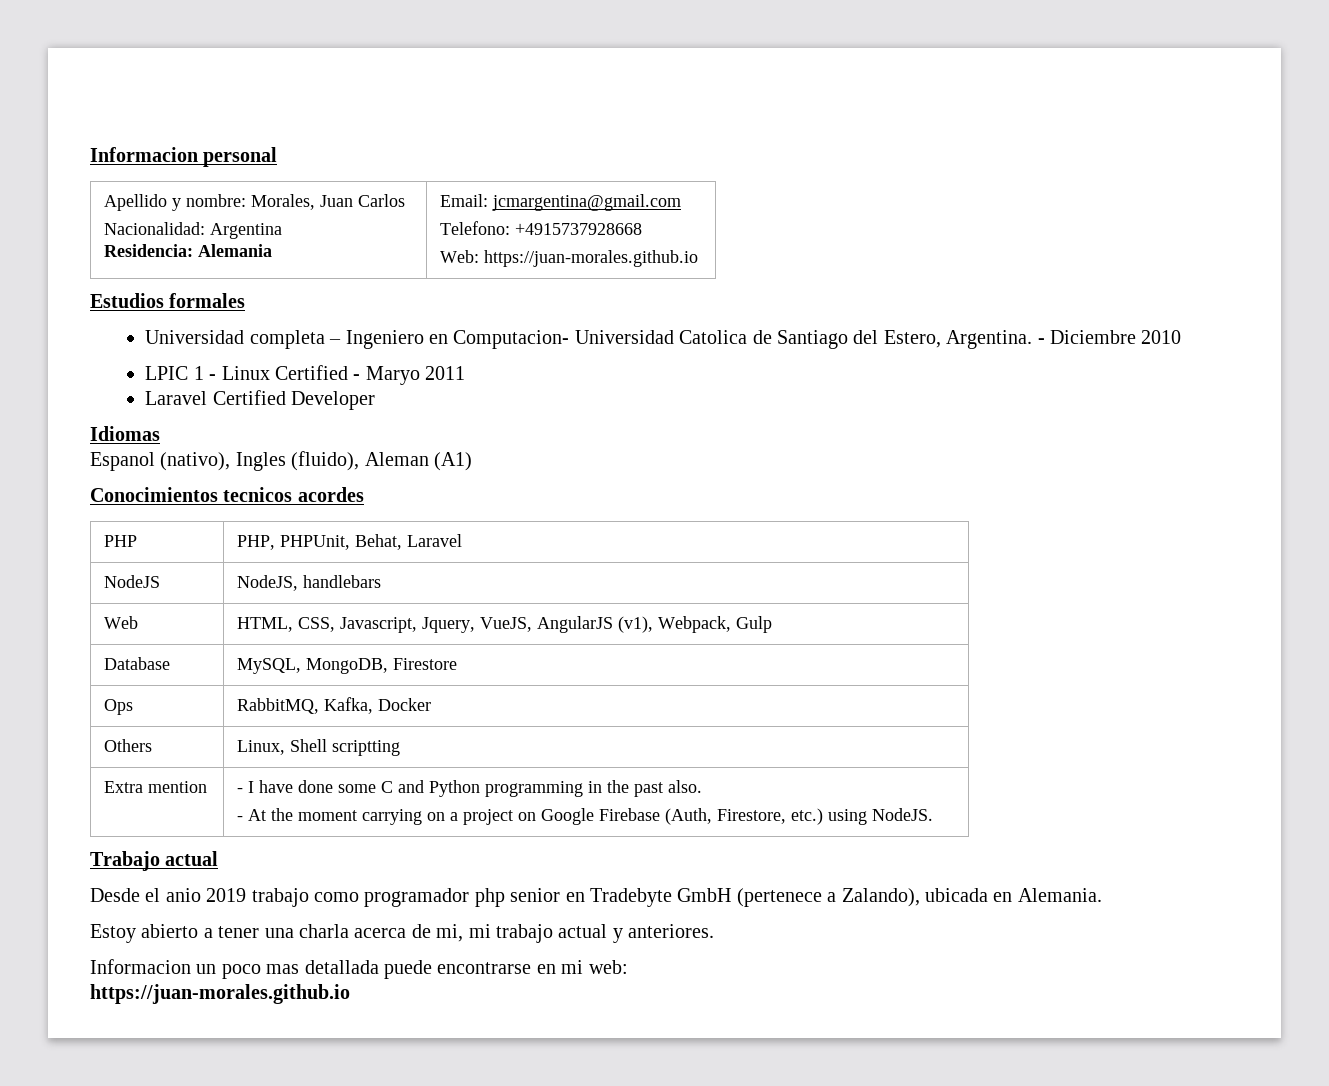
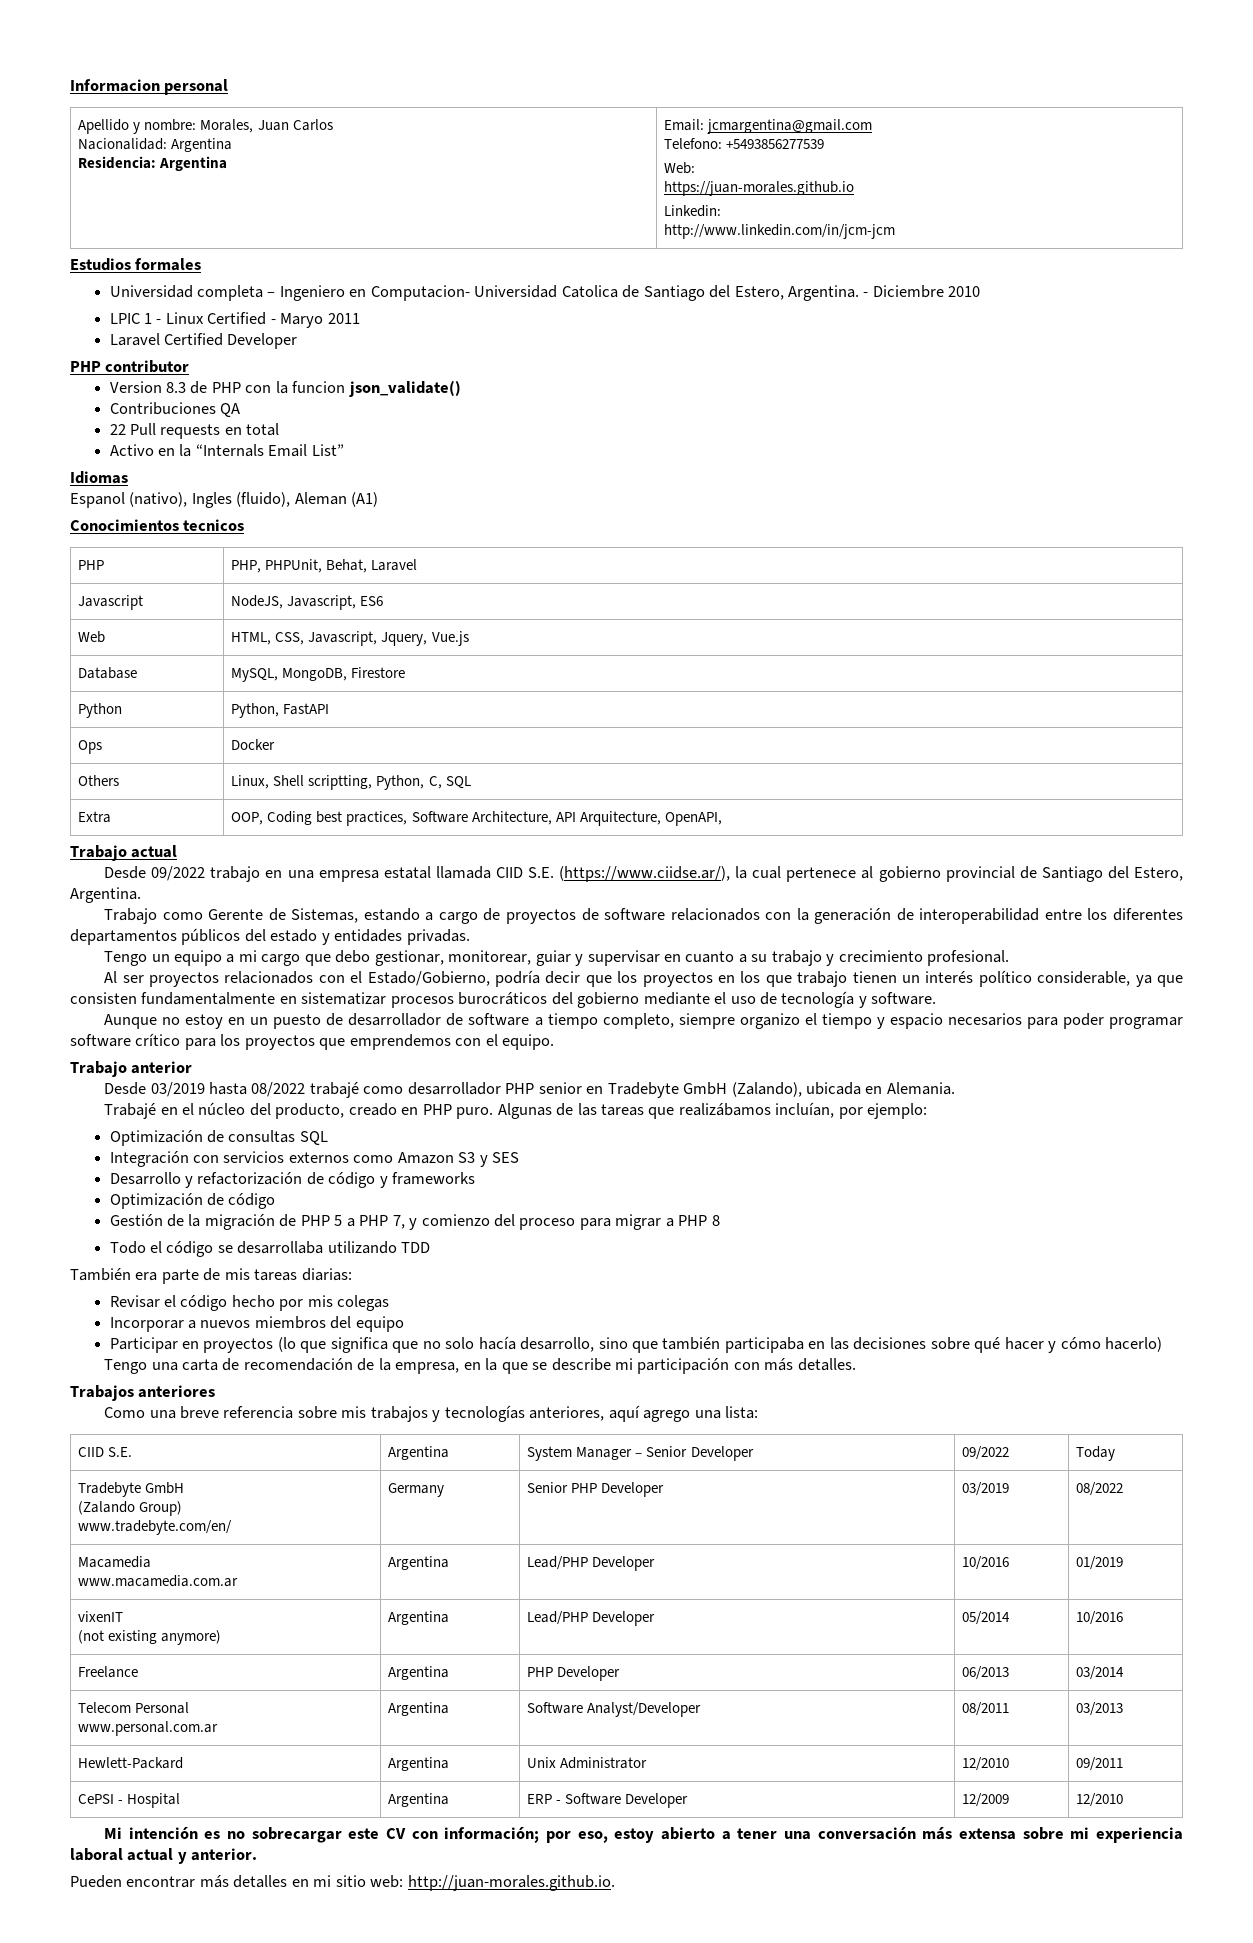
[198,244,273,257] Alemania -> [159,156,228,171] Argentina
[515,223,643,235] +4915737928668 -> [726,139,825,149] +5493856277539
[484,250,699,267] https://juan-morales.github.io -> [664,181,855,196] [664,205,722,217] [664,224,896,239] // https://juan-morales.github.io // Linkedin: // http://www.linkedin.com/in/jcm-jcm
(376, 400) none -> [70,360,190,373] [109,380,461,397] [109,402,241,417] [109,423,280,439] [109,444,344,457] // PHP contributor // Version 8.3 de PHP con la funcion json_validate() // Contribuciones QA // 22 Pull requests en total // Activo en la “Internals Email List”
[297,487,364,502] acordes -> (245, 525) none
[104,575,161,588] NodeJS -> [78,595,144,610] Javascript
[303,575,382,588] handlebars -> [287,595,384,610] Javascript, ES6
[480,616,773,633] VueJS, AngularJS (v1), Webpack, Gulp -> [431,631,469,646] Vue.js
(458, 664) none -> [78,703,123,718] [231,703,330,718] // Python | Python, FastAPI
[237,697,374,714] RabbitMQ, Kafka, -> (103, 747) none
[332,740,401,756] [104,781,208,793] [237,780,703,797] [237,808,934,825] [90,851,219,871] [90,888,505,907] scriptting // Extra mention | - I have done some C and Python programming in the past also. // - At the moment carrying on a project on Google Firebase (Auth, Firestore, etc.) using NodeJS. // Trabajo actual // Desde el anio 2019 trabajo como programador php -> [308,775,471,790] [78,811,112,823] [231,811,722,826] [70,845,178,861] [104,866,1184,882] [70,887,141,903] [104,908,1183,924] [70,928,470,945] [104,950,1010,966] [104,970,1183,987] [70,991,937,1008] [104,1013,1183,1029] [70,1033,555,1050] [70,1061,193,1077] [104,1082,535,1098] scriptting, Python, C, SQL // Extra | OOP, Coding best practices, Software Architecture, API Arquitecture, OpenAPI, // Trabajo actual // Desde 09/2022 trabajo en una empresa estatal llamada CIID S.E. (https://www.ciidse.ar/), la cual pertenece al gobierno provincial de Santiago del Estero, Argentina. // Trabajo como Gerente de Sistemas, estando a cargo de proyectos de software relacionados con la generación de interoperabilidad entre los diferentes departamentos públicos del estado y entidades privadas. // Tengo un equipo a mi cargo que debo gestionar, monitorear, guiar y supervisar en cuanto a su trabajo y crecimiento profesional. // Al ser proyectos relacionados con el Estado/Gobierno, podría decir que los proyectos en los que trabajo tienen un interés político considerable, ya que consisten fundamentalmente en sistematizar procesos burocráticos del gobierno mediante el uso de tecnología y software. // Aunque no estoy en un puesto de desarrollador de software a tiempo completo, siempre organizo el tiempo y espacio necesarios para poder programar software crítico para los proyectos que emprendemos con el equipo. // Trabajo anterior // Desde 03/2019 hasta 08/2022 trabajé como desarrollador PHP
[736,888,920,907] (pertenece a Zalando), -> [731,1082,802,1097] (Zalando),
[90,924,715,943] [90,959,532,979] Estoy abierto a tener una charla acerca de mi, mi trabajo actual y anteriores. // Informacion un poco mas detallada puede encontrarse -> [104,1102,928,1119] [109,1130,328,1146] [109,1151,520,1167] [109,1172,476,1188] [109,1193,276,1209] [109,1214,720,1230] [109,1241,431,1257] [70,1268,352,1284] [109,1295,390,1311] [109,1316,404,1332] [109,1336,1163,1353] [104,1358,856,1374] [70,1385,216,1401] [104,1405,759,1422] [78,1447,133,1457] [388,1446,450,1460] [527,1446,754,1461] [962,1446,1010,1460] [1076,1446,1116,1461] [78,1482,185,1497] [78,1501,183,1516] [78,1520,233,1535] [388,1483,445,1497] [527,1482,665,1497] [962,1482,1010,1496] [1076,1482,1124,1496] [78,1556,152,1568] [78,1575,239,1587] [388,1556,450,1570] [527,1556,656,1571] [962,1556,1010,1570] [1076,1556,1124,1570] [78,1611,124,1622] [78,1630,222,1645] [388,1611,450,1625] [527,1611,656,1626] [962,1611,1011,1625] [1076,1611,1124,1625] [78,1666,139,1678] [388,1666,450,1680] [527,1666,621,1681] [962,1666,1010,1680] [1076,1666,1125,1680] [78,1702,190,1714] [78,1721,219,1736] [388,1702,450,1716] [527,1702,702,1717] [962,1702,1010,1716] [1076,1702,1124,1716] [78,1757,184,1769] [388,1757,450,1771] [527,1757,648,1769] [962,1757,1010,1771] [1076,1757,1124,1771] [78,1793,181,1808] [388,1793,450,1807] [527,1793,689,1808] [962,1793,1010,1807] [1076,1793,1124,1807] [104,1827,1184,1843] [70,1848,258,1864] [70,1875,288,1888] Trabajé en el núcleo del producto, creado en PHP puro. Algunas de las tareas que realizábamos incluían, por ejemplo: // Optimización de consultas SQL // Integración con servicios externos como Amazon S3 y SES // Desarrollo y refactorización de código y frameworks // Optimización de código // Gestión de la migración de PHP 5 a PHP 7, y comienzo del proceso para migrar a PHP 8 // Todo el código se desarrollaba utilizando TDD // También era parte de mis tareas diarias: // Revisar el código hecho por mis colegas // Incorporar a nuevos miembros del equipo // Participar en proyectos (lo que significa que no solo hacía desarrollo, sino que también participaba en las decisiones sobre qué hacer y cómo hacerlo) // Tengo una carta de recomendación de la empresa, en la que se describe mi participación con más detalles. // Trabajos anteriores // Como una breve referencia sobre mis trabajos y tecnologías anteriores, aquí agrego una lista: // CIID S.E. | Argentina | System Manager – Senior Developer | 09/2022 | Today // Tradebyte GmbH // (Zalando Group) // www.tradebyte.com/en/ | Germany | Senior PHP Developer | 03/2019 | 08/2022 // Macamedia // www.macamedia.com.ar | Argentina | Lead/PHP Developer | 10/2016 | 01/2019 // vixenIT // (not existing anymore) | Argentina | Lead/PHP Developer | 05/2014 | 10/2016 // Freelance | Argentina | PHP Developer | 06/2013 | 03/2014 // Telecom Personal // www.personal.com.ar | Argentina | Software Analyst/Developer | 08/2011 | 03/2013 // Hewlett-Packard | Argentina | Unix Administrator | 12/2010 | 09/2011 // CePSI - Hospital | Argentina | ERP - Software Developer | 12/2009 | 12/2010 // Mi intención es no sobrecargar este CV con información; por eso, estoy abierto a tener una conversación más extensa sobre mi experiencia laboral actual y anterior. // Pueden encontrar más detalles
(584, 967) none -> [335,1875,366,1887] sitio
[90,984,350,1004] // https://juan-morales.github.io -> [407,1875,615,1891] http://juan-morales.github.io.

